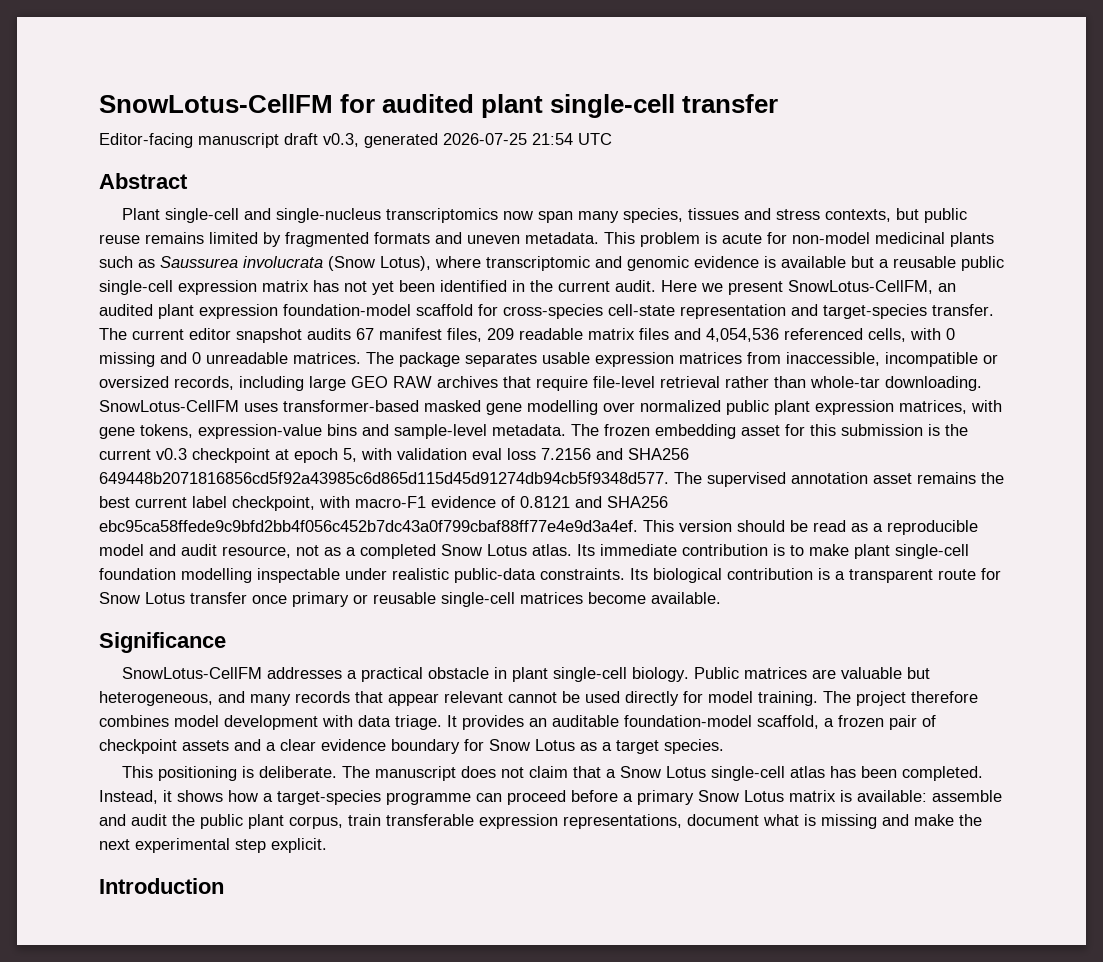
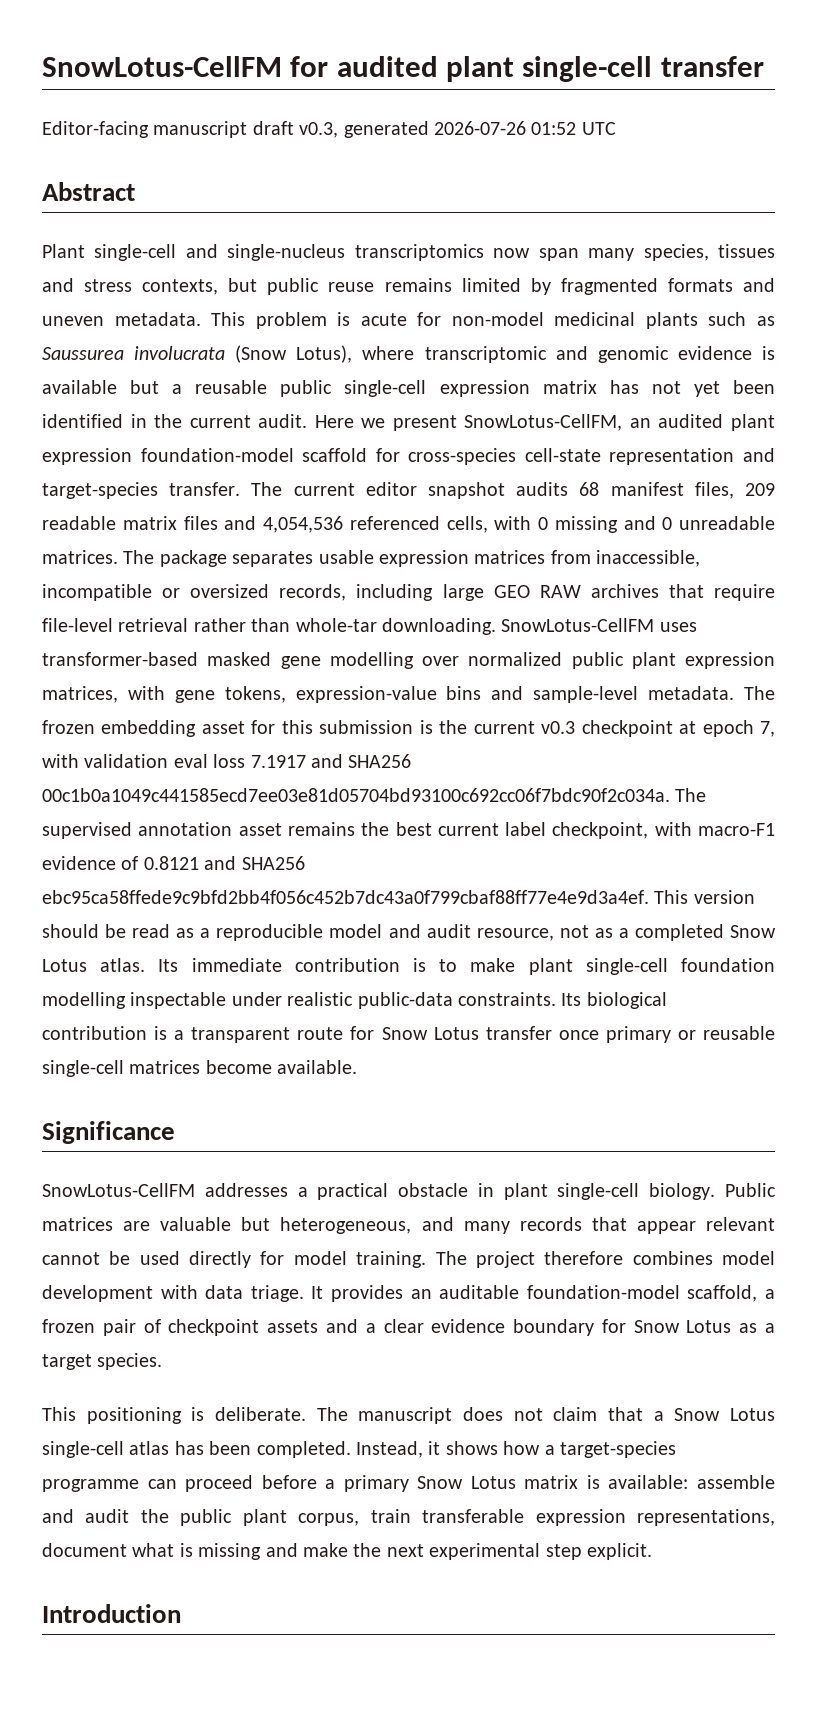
[443,133,573,145] 2026-07-25 21:54 -> [433,121,577,135] 2026-07-26 01:52
[356,328,374,340] 67 -> [579,482,600,496] 68
[343,448,357,462] 5, -> [759,721,775,737] 7,
[541,448,689,460] [99,472,669,484] 7.2156 and SHA256 649448b2071816856cd5f92a43985c6d865d115d45d91274db94cb5f9348d577. -> [250,754,412,768] [42,788,670,802] 7.1917 and SHA256 00c1b0a1049c441585ecd7ee03e81d05704bd93100c692cc06f7bdc90f2c034a.

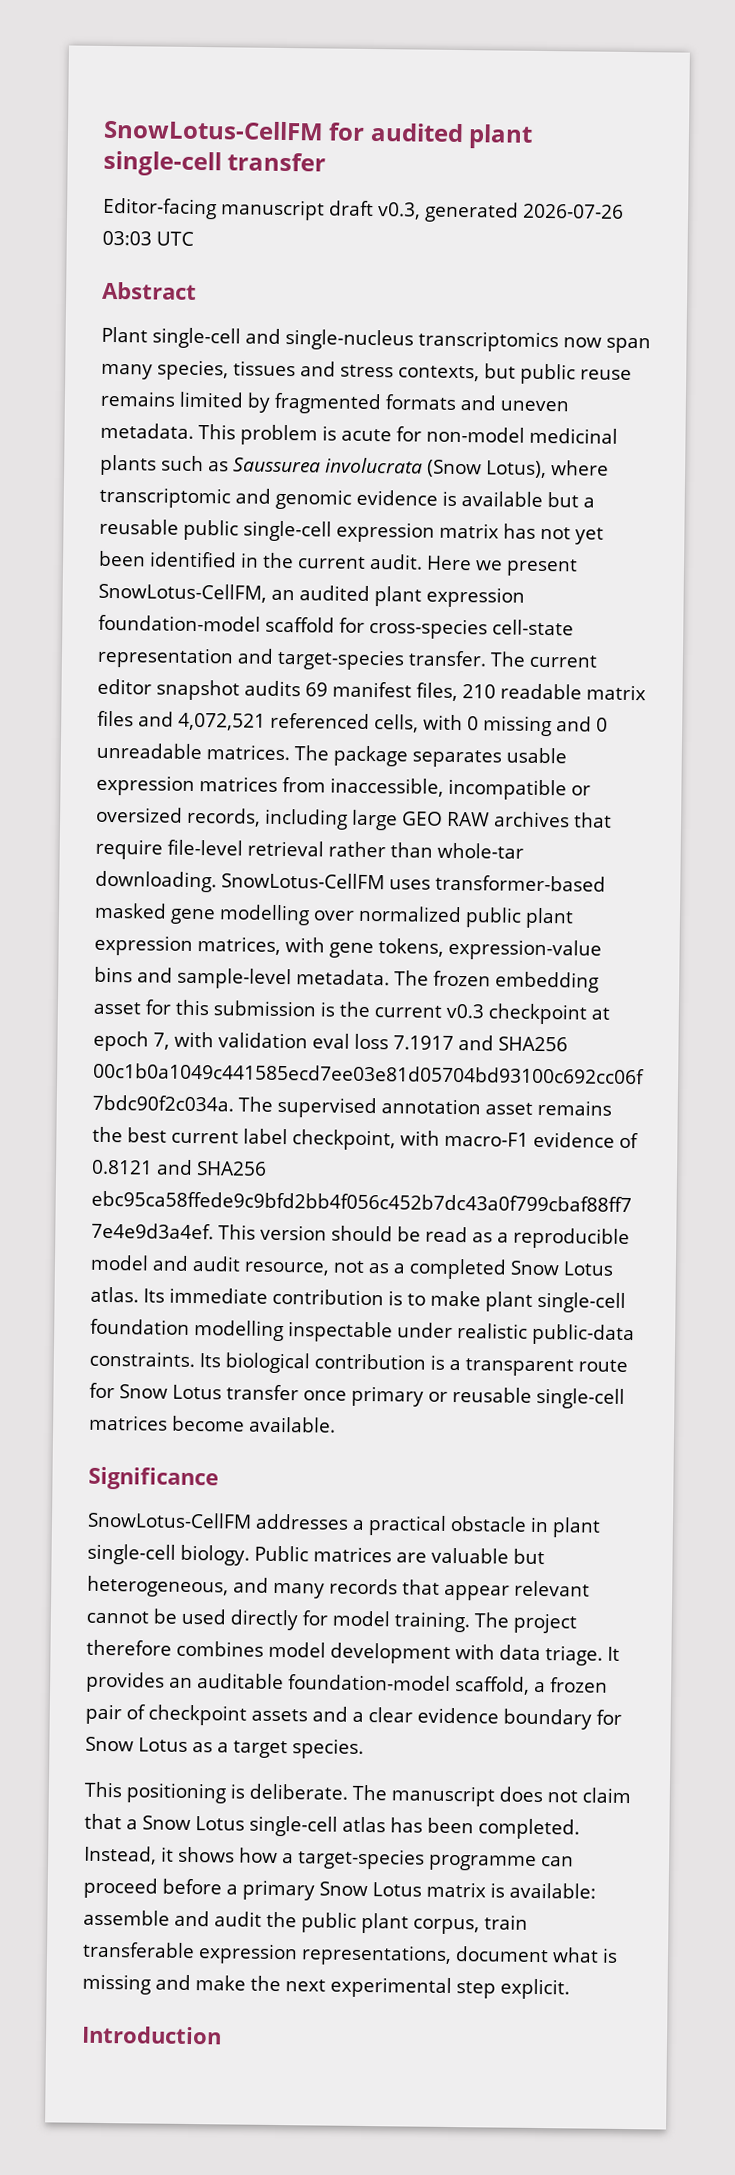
[531,122,577,135] 01:52 -> [102,230,152,246] 03:03
[579,482,600,496] 68 -> [305,682,328,697] 69
[745,483,776,496] 209 -> [462,684,496,699] 210
[263,516,343,533] 4,054,536 -> [178,712,266,731] 4,072,521

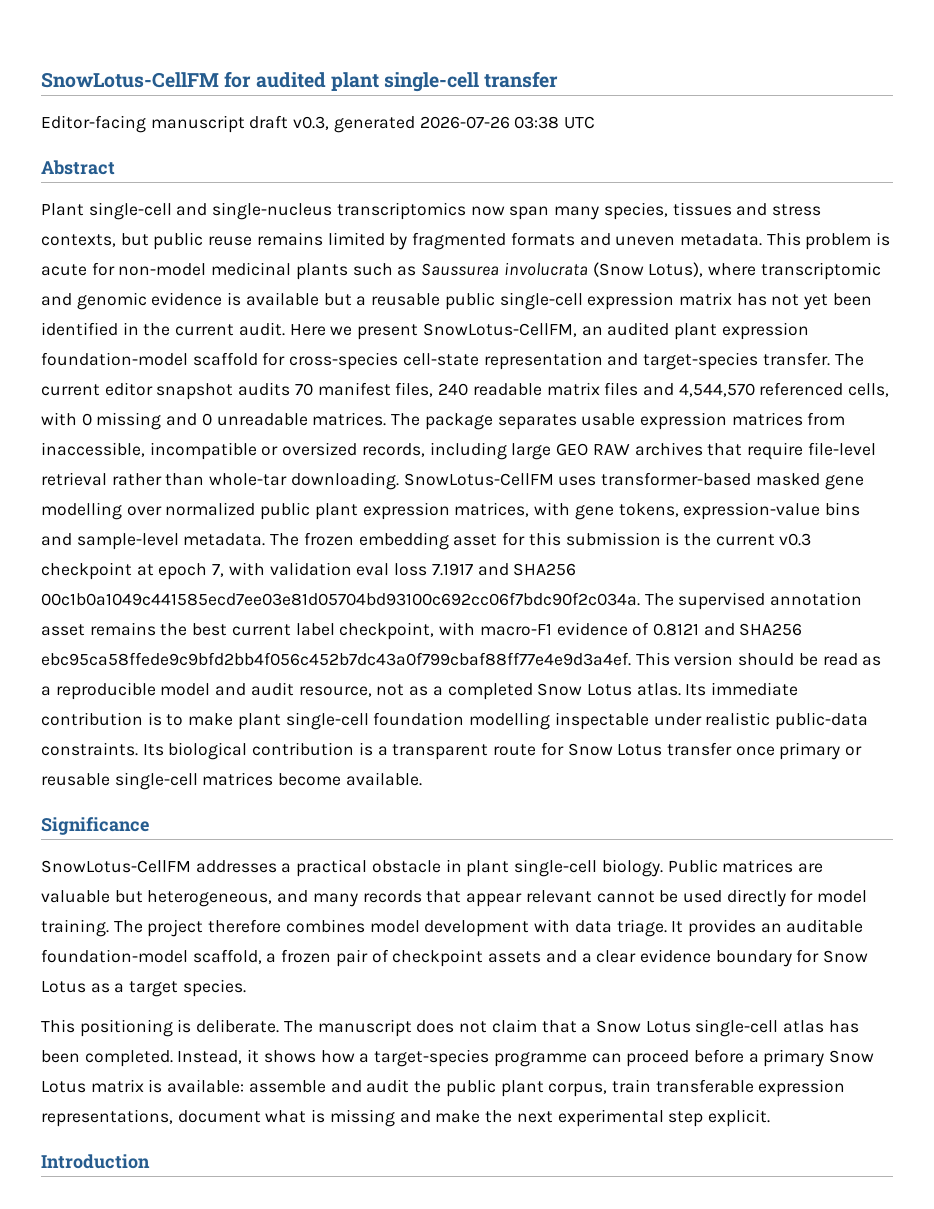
[102,230,152,246] 03:03 -> [514,116,560,129] 03:38
[305,682,328,697] 69 -> [294,383,313,396] 70
[462,684,496,699] 210 -> [438,383,469,396] 240
[178,712,266,731] 4,072,521 -> [678,383,755,397] 4,544,570

